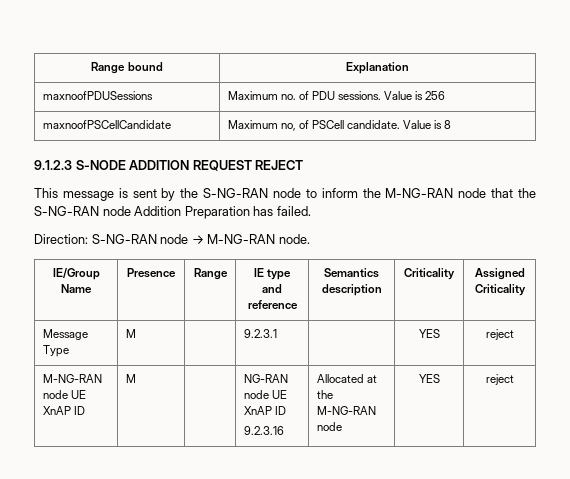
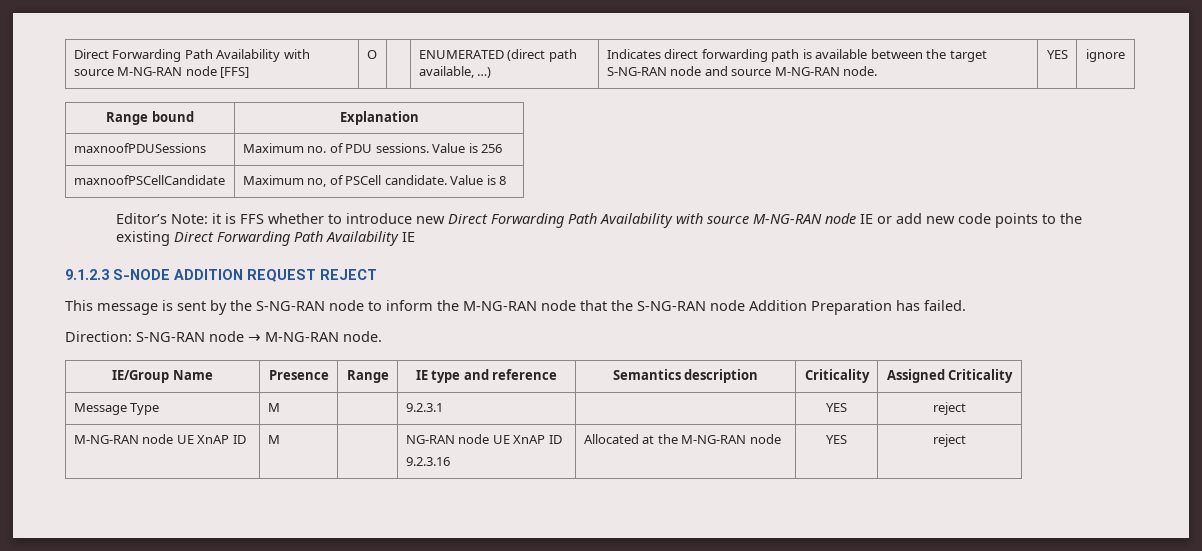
(91, 68) none -> [73,49,310,62] [73,66,250,78] [366,50,377,59] [418,49,577,62] [418,66,492,78] [606,49,987,62] [606,66,878,76] [1046,50,1068,59] [1086,49,1125,62] Direct Forwarding Path Availability with source M-NG-RAN node [FFS] | O | | ENUMERATED (direct path available, …) | Indicates direct forwarding path is available between the target S-NG-RAN node and source M-NG-RAN node. | YES | ignore //
(452, 124) none -> [115,213,1082,228] [115,231,415,246] // Editor’s Note: it is FFS whether to introduce new Direct Forwarding Path Availability with source M-NG-RAN node IE or add new code points to the existing Direct Forwarding Path Availability IE

